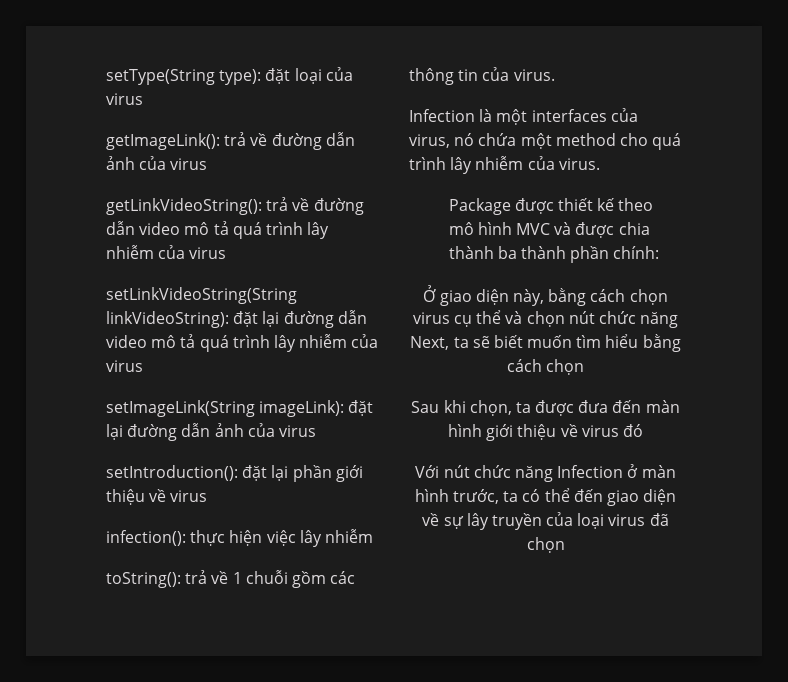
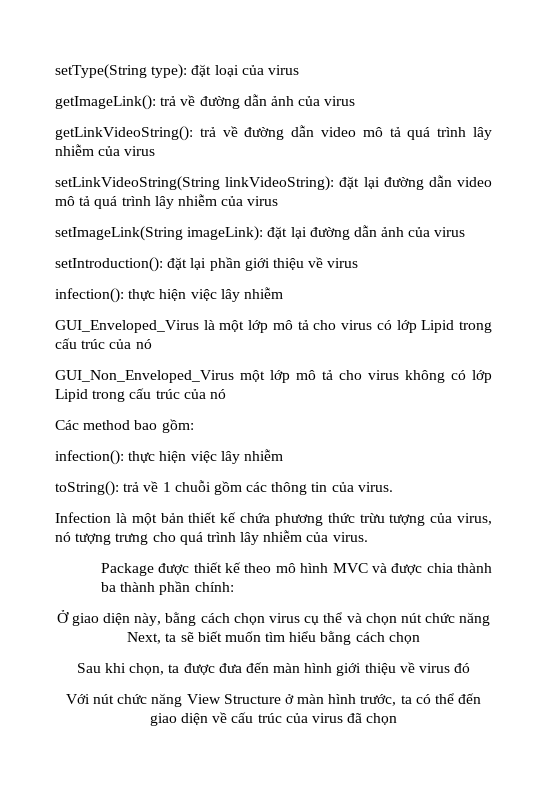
(373, 536) none -> [55,320,493,333] [55,338,152,349] [55,370,492,383] [55,388,226,402] [55,419,194,433] [55,449,283,465] // GUI_Enveloped_Virus là một lớp mô tả cho virus có lớp Lipid trong cấu trúc của nó // GUI_Non_Enveloped_Virus một lớp mô tả cho virus không có lớp Lipid trong cấu trúc của nó // Các method bao gồm: // infection(): thực hiện việc lây nhiễm
[531,108,638,122] [409,133,616,149] interfaces của virus, nó chứa một method -> [160,512,492,526] [55,532,149,545] bản thiết kế chứa phương thức trừu tượng của virus, nó tượng trưng
[557,465,624,478] Infection -> [186,694,281,704] View Structure
[443,512,605,530] sự lây truyền của loại -> [231,712,308,723] cấu trúc của

